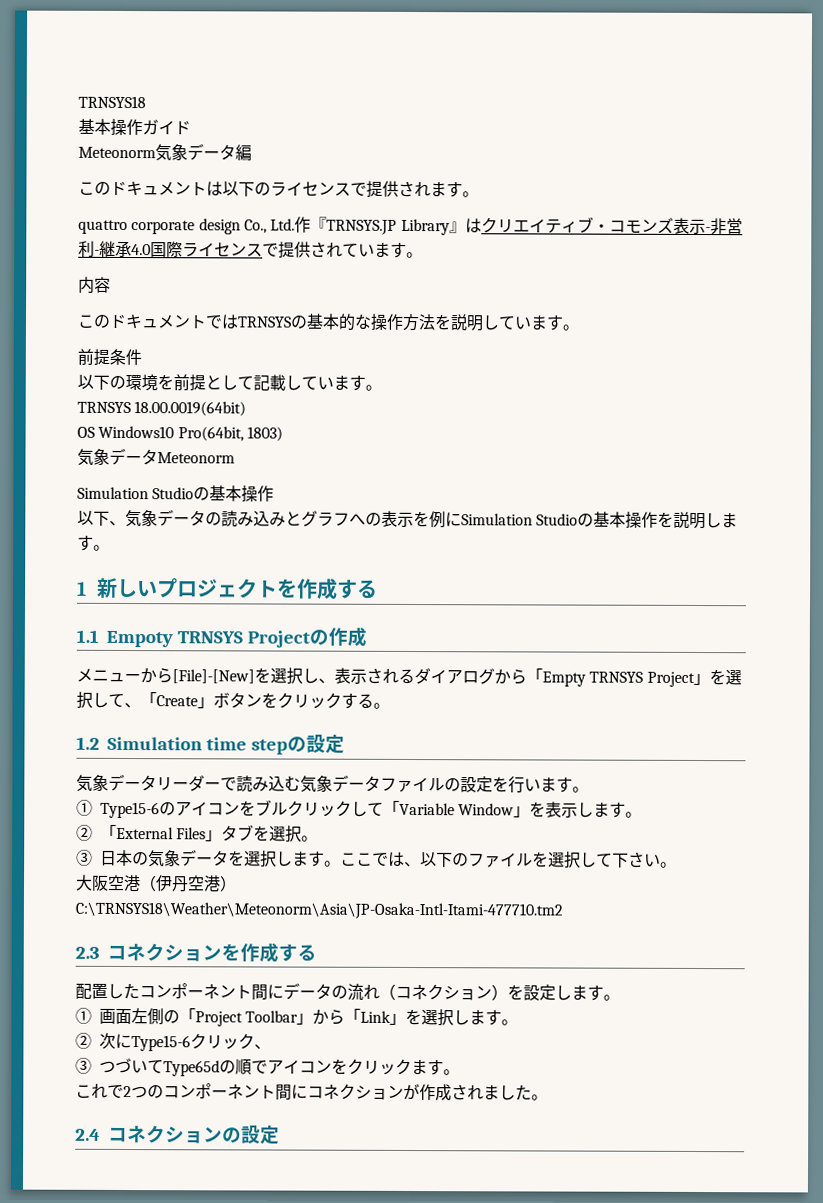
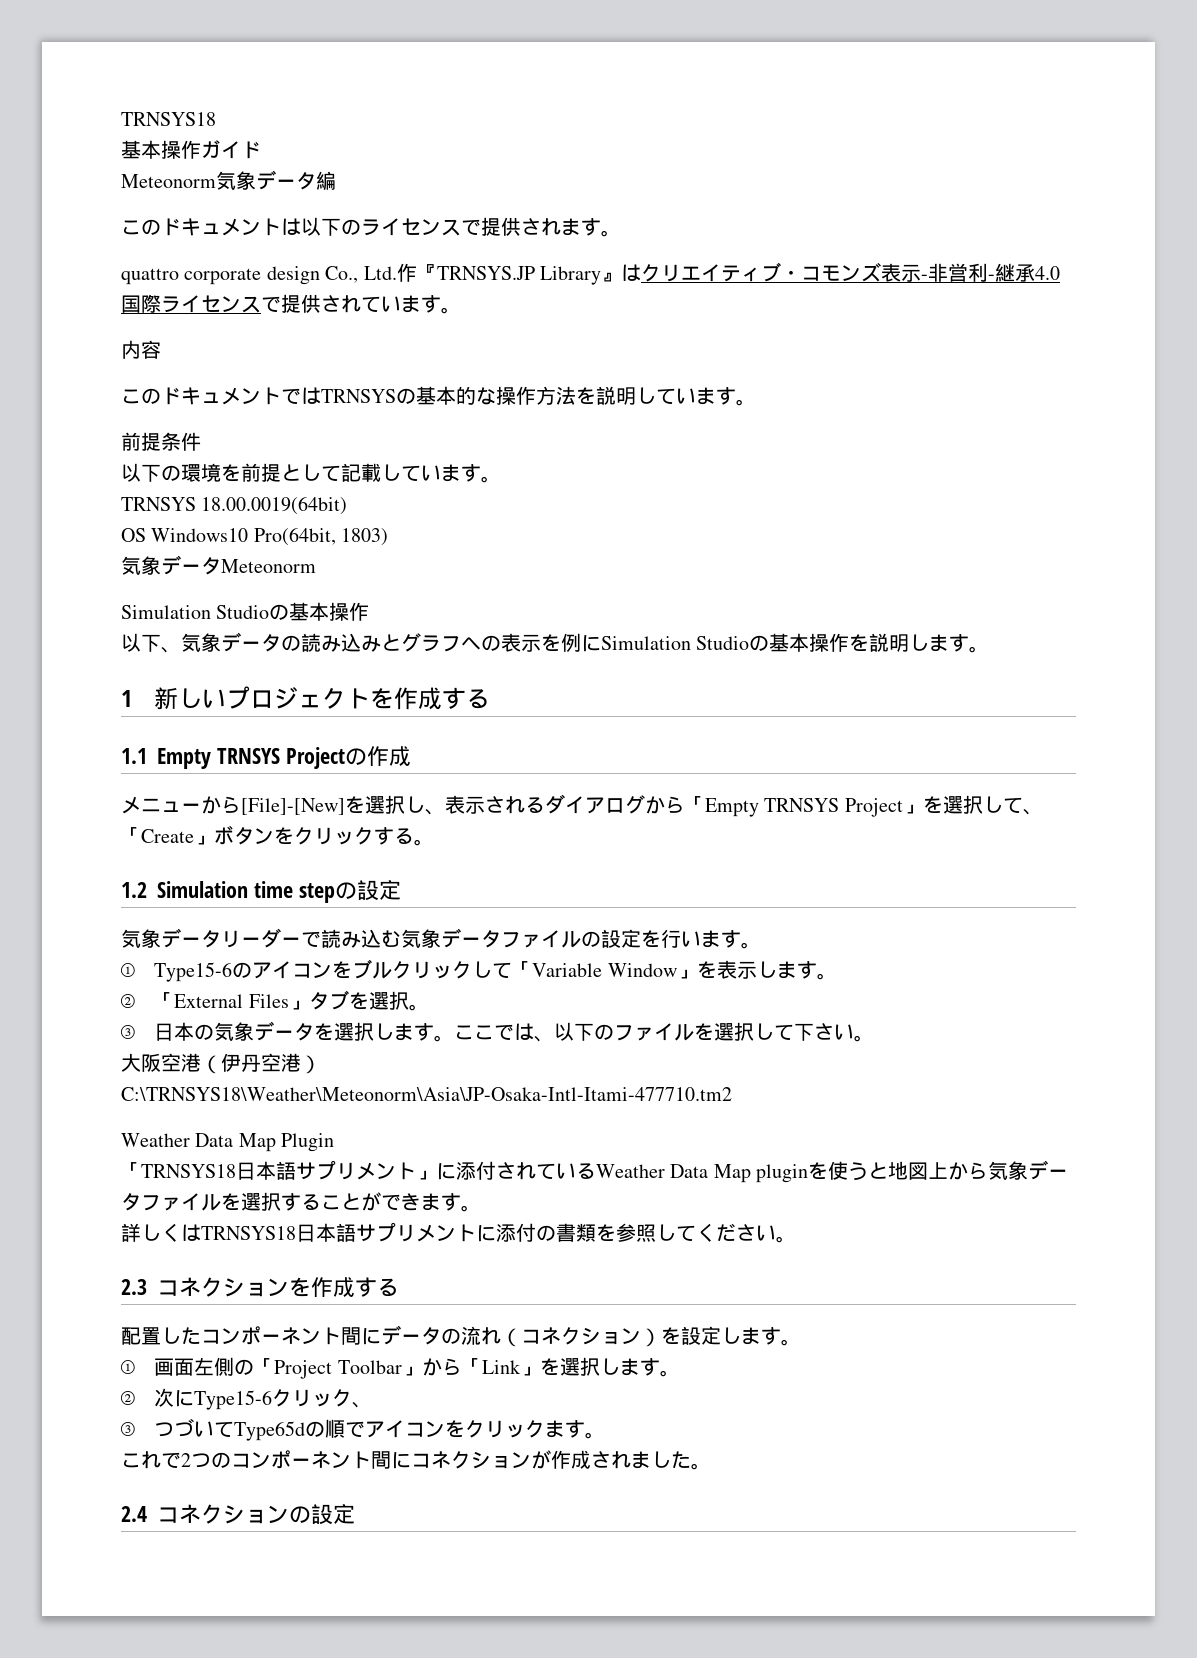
[106,630,173,648] Empoty -> [157,748,211,769] Empty
(563, 910) none -> [121,1133,335,1152] [121,1160,1069,1183] [121,1192,481,1212] [121,1222,796,1243] // Weather Data Map Plugin // 「TRNSYS18日本語サプリメント」に添付されているWeather Data Map pluginを使うと地図上から気象データファイルを選択することができます。 // 詳しくはTRNSYS18日本語サプリメントに添付の書類を参照してください。

